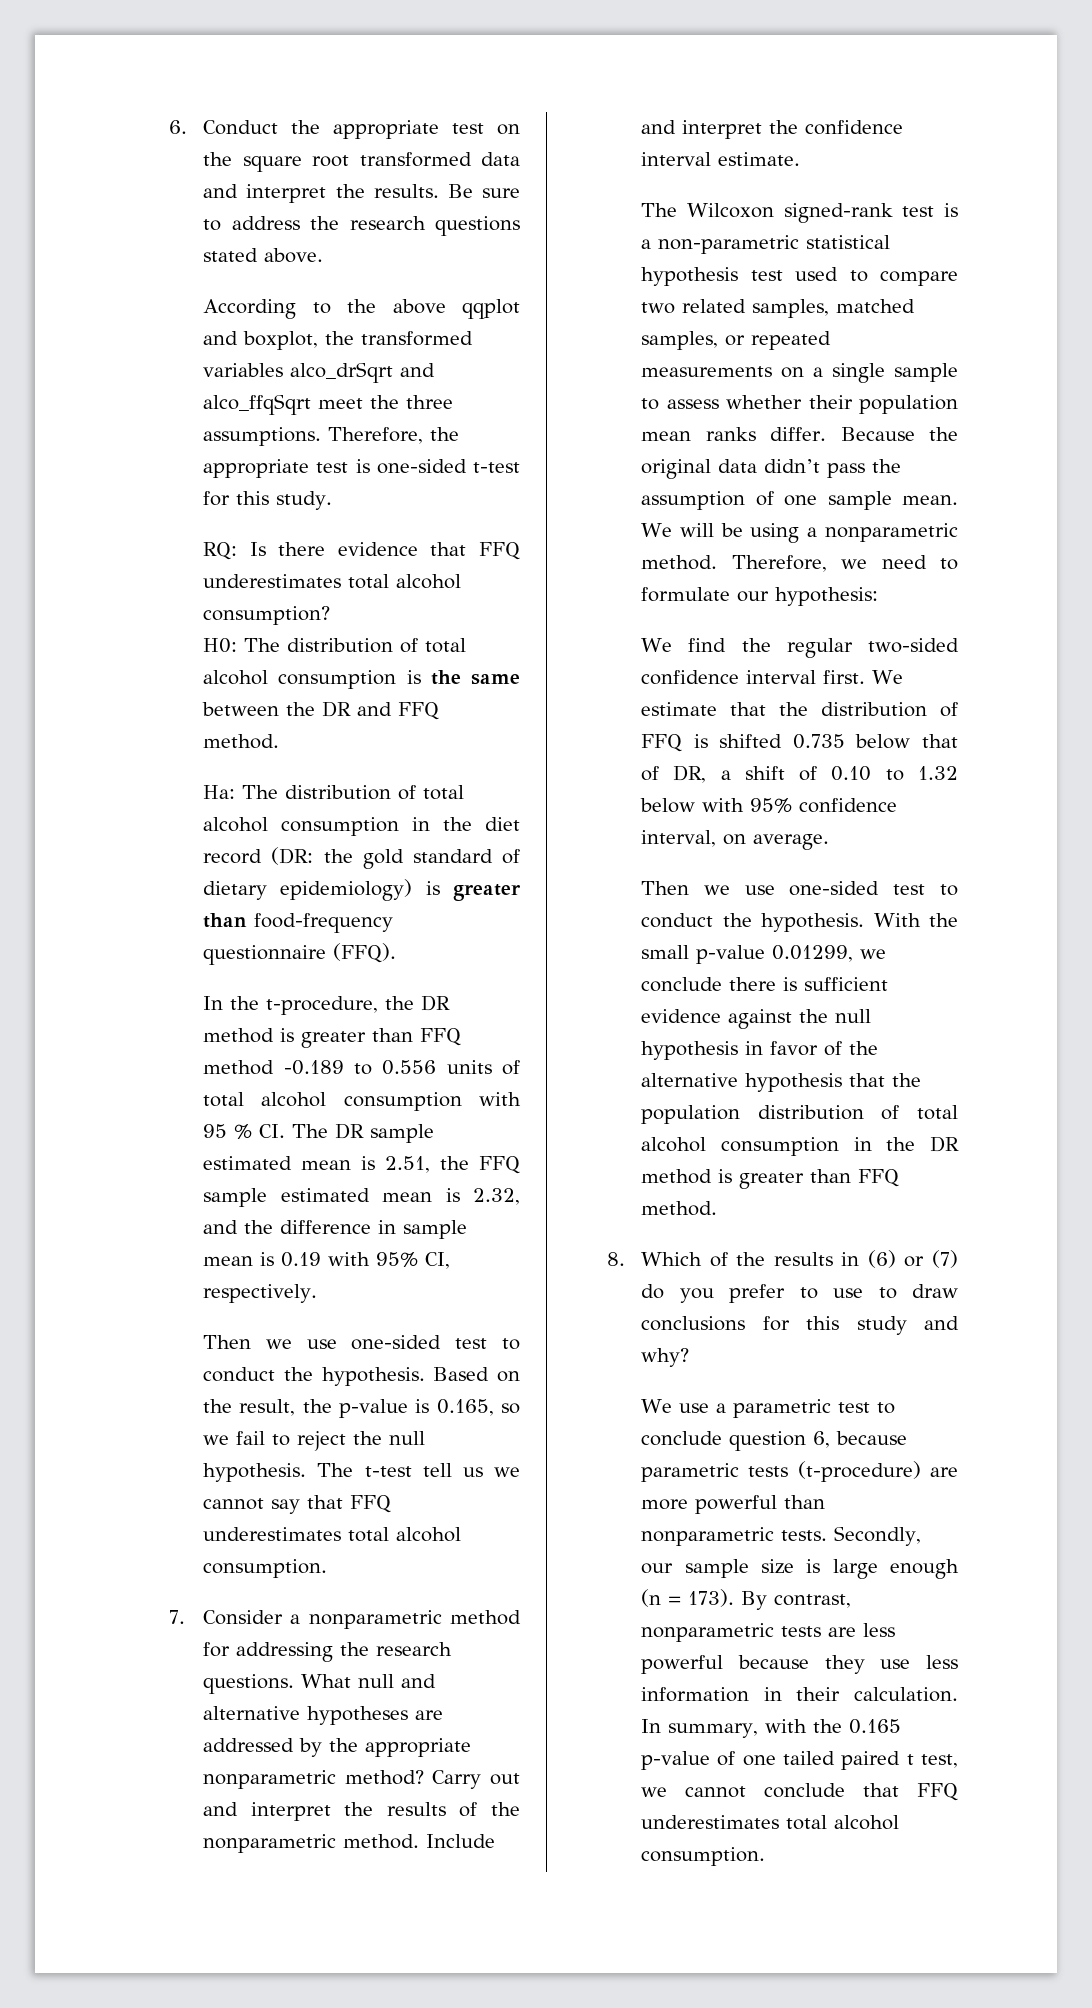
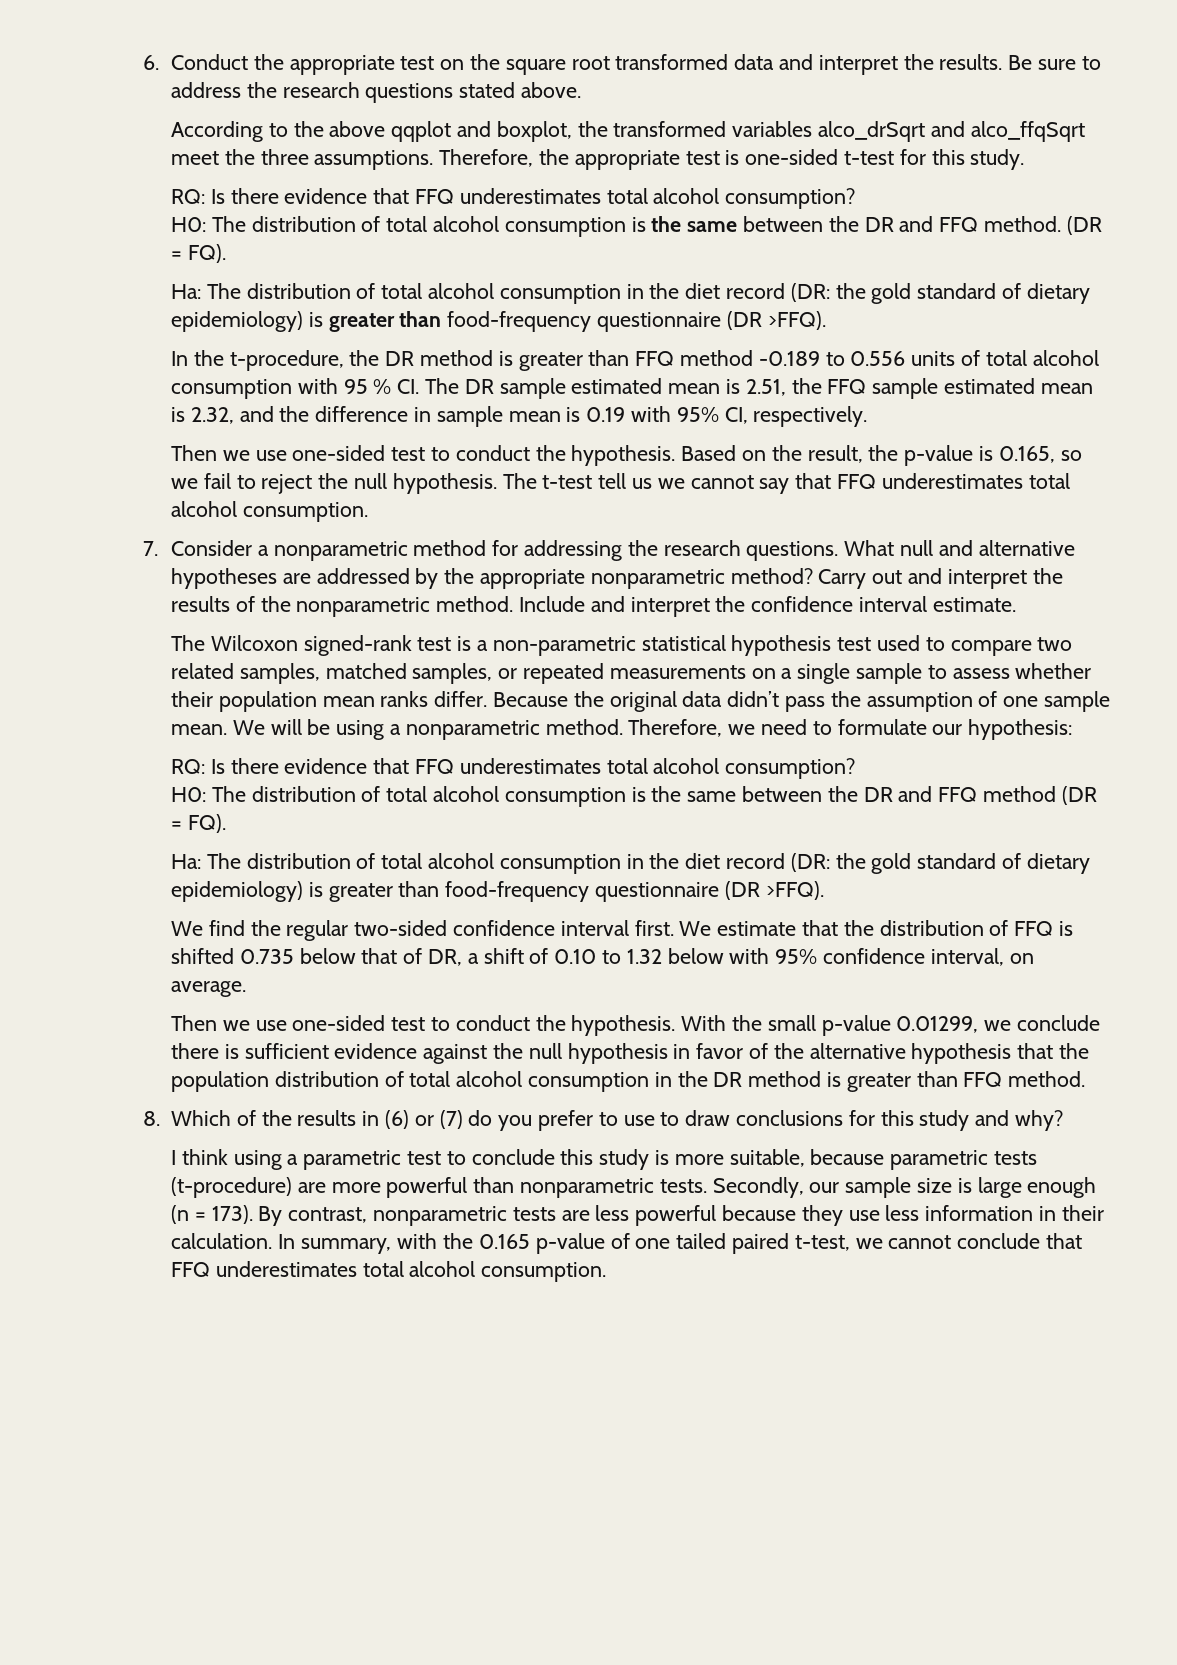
(280, 741) none -> [1066,216,1102,235] [170,244,226,263] (DR = FQ).
[333,943,397,963] (FFQ). -> [726,311,826,330] (DR >FFQ).
(879, 596) none -> [170,758,856,779] [170,786,1097,807] [170,814,226,833] [170,853,1090,874] [170,881,824,902] // RQ: Is there evidence that FFQ underestimates total alcohol consumption? // H0: The distribution of total alcohol consumption is the same between the DR and FFQ method (DR = FQ). // Ha: The distribution of total alcohol consumption in the diet record (DR: the gold standard of dietary epidemiology) is greater than food-frequency questionnaire (DR >FFQ).
[641,1399,710,1413] We use -> [170,1149,282,1170] I think using
[729,1431,831,1451] question 6, -> [560,1149,805,1170] this study is more suitable,
[906,1754,958,1768] t test, -> [794,1235,850,1251] t-test,

